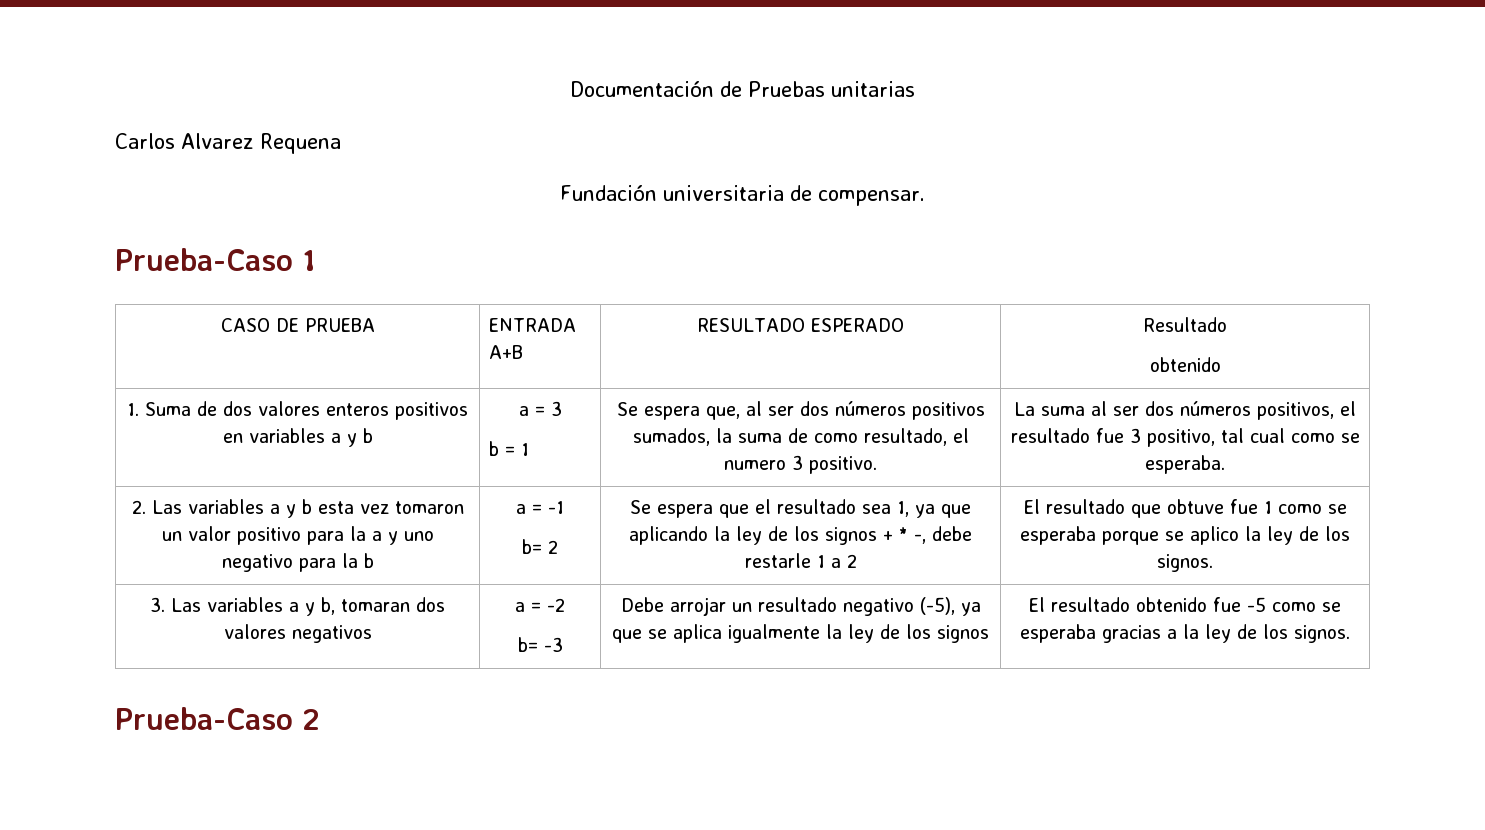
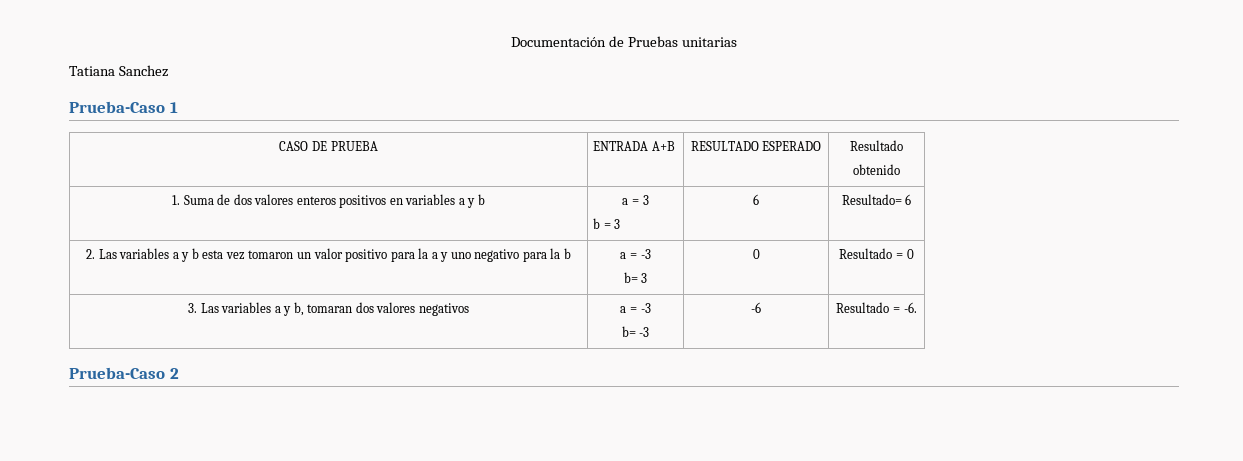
[115,133,341,154] [560,185,926,206] Carlos Alvarez Requena // Fundación universitaria de compensar. -> [69,65,168,77] Tatiana Sanchez
[521,443,530,456] [616,401,985,420] [632,428,969,446] [724,455,877,474] [1014,401,1356,420] [1010,428,1360,447] [1145,455,1225,474] 1 | Se espera que, al ser dos números positivos sumados, la suma de como resultado, el numero 3 positivo. | La suma al ser dos números positivos, el resultado fue 3 positivo, tal cual como se esperaba. -> [614,219,621,229] [753,194,759,205] [841,194,912,205] 3 | 6 | Resultado= 6
[548,501,564,514] [522,539,558,554] [630,499,971,518] [629,526,972,545] [744,553,857,568] [1023,499,1347,518] [1020,526,1350,545] [1157,554,1213,572] -1 // b= 2 | Se espera que el resultado sea 1, ya que aplicando la ley de los signos + * -, debe restarle 1 a 2 | El resultado que obtuve fue 1 como se esperaba porque se aplico la ley de los signos. -> [640,249,651,259] [623,272,648,283] [752,249,760,259] [839,248,914,259] -3 // b= 3 | 0 | Resultado = 0
[547,598,565,612] -2 -> [640,303,651,313] -3
[620,597,981,616] [612,624,989,643] [1029,597,1341,612] [1020,624,1350,643] Debe arrojar un resultado negativo (-5), ya que se aplica igualmente la ley de los signos | El resultado obtenido fue -5 como se esperaba gracias a la ley de los signos. -> [751,302,761,313] [836,302,917,313] -6 | Resultado = -6.

